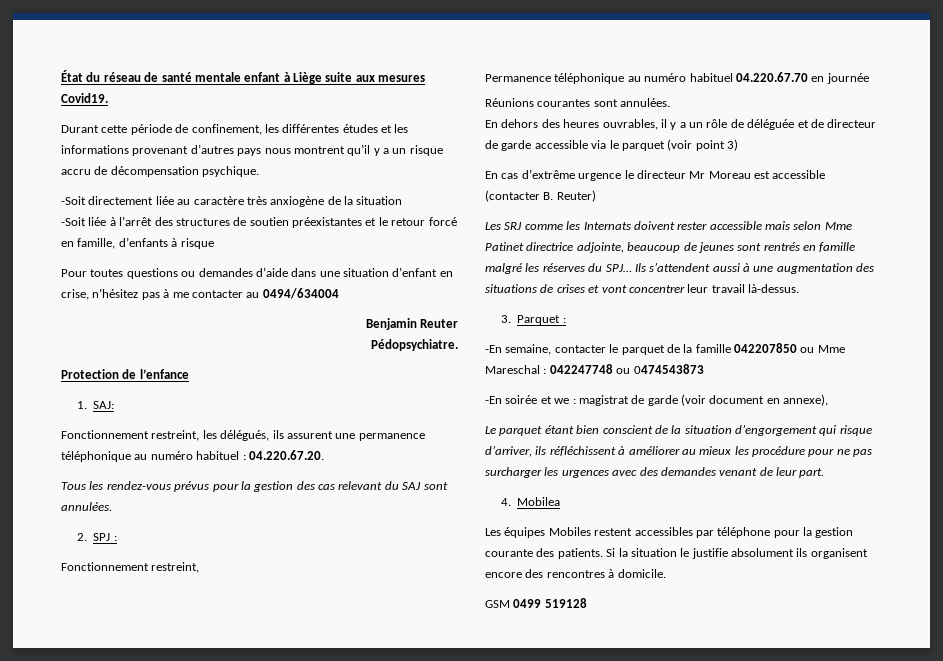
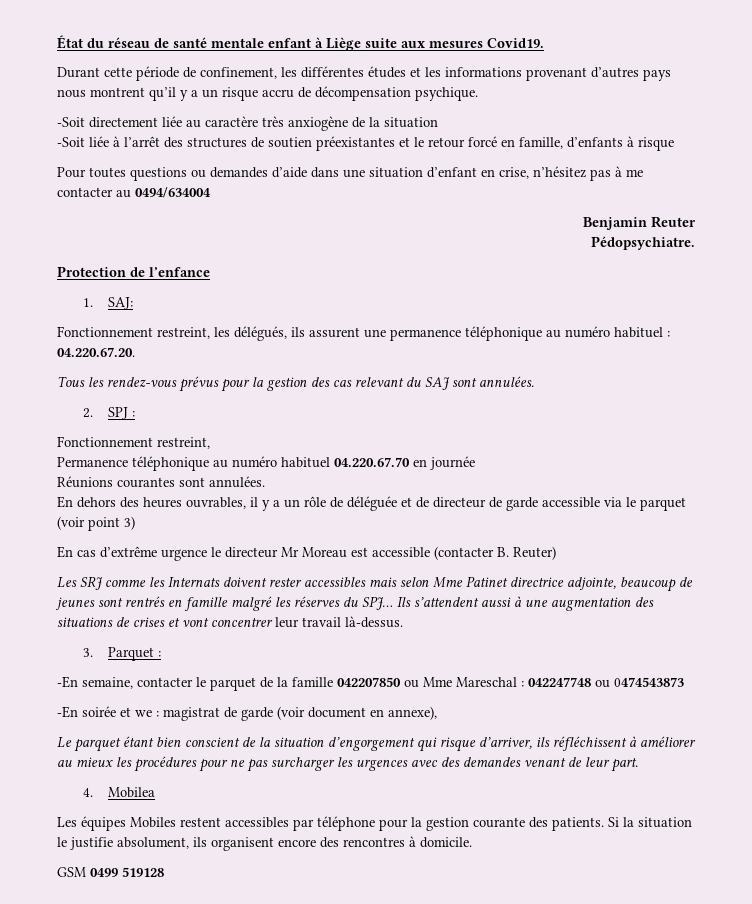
[709,221,762,230] accessible -> [304,577,366,587] accessibles
[752,446,805,457] procédure -> [134,756,197,772] procédures
[731,548,794,557] absolument -> [117,837,189,849] absolument,

